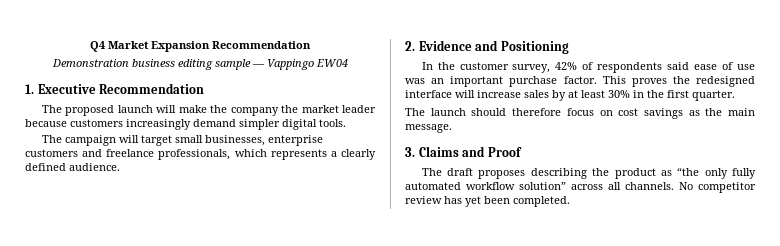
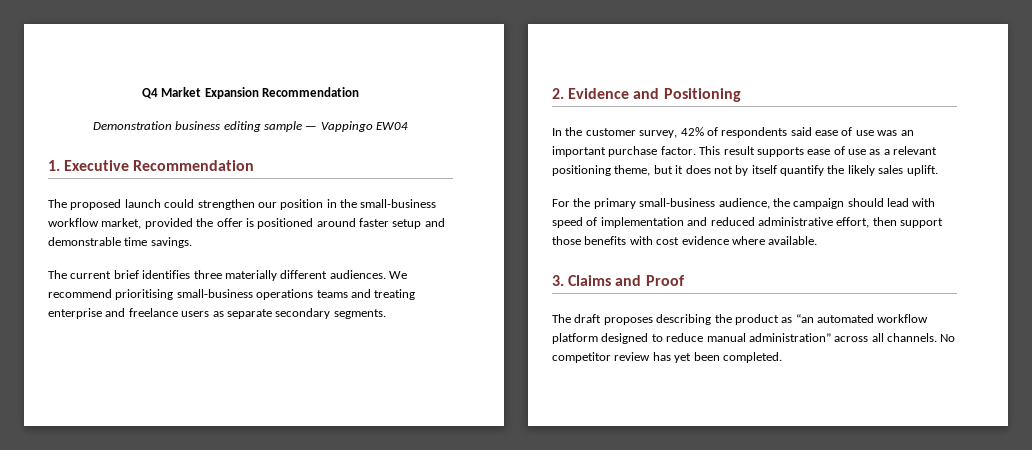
[156,105,376,116] [25,119,346,130] [41,135,323,146] [25,149,376,160] [25,163,120,171] will make the company the market leader because customers increasingly demand simpler digital tools. // The campaign will target small businesses, enterprise customers and freelance professionals, which represents a clearly defined audience. -> [164,199,437,210] [48,218,445,229] [48,237,192,248] [48,270,407,281] [48,289,416,300] [48,308,386,319] could strengthen our position in the small-business workflow market, provided the offer is positioned around faster setup and demonstrable time savings. // The current brief identifies three materially different audiences. We recommend prioritising small-business operations teams and treating enterprise and freelance users as separate secondary segments.
[631,76,755,87] [405,90,735,101] [405,108,755,119] [405,124,452,133] proves the redesigned interface will increase sales by at least 30% in the first quarter. // The launch should therefore focus on cost savings as the main message. -> [723,146,938,157] [552,165,938,176] [552,198,936,209] [552,217,943,228] [552,236,818,245] result supports ease of use as a relevant positioning theme, but it does not by itself quantify the likely sales uplift. // For the primary small-business audience, the campaign should lead with speed of implementation and reduced administrative effort, then support those benefits with cost evidence where available.
[677,167,756,179] [405,182,566,190] “the only fully automated workflow solution” -> [795,314,929,323] [552,333,831,344] “an automated workflow platform designed to reduce manual administration”

